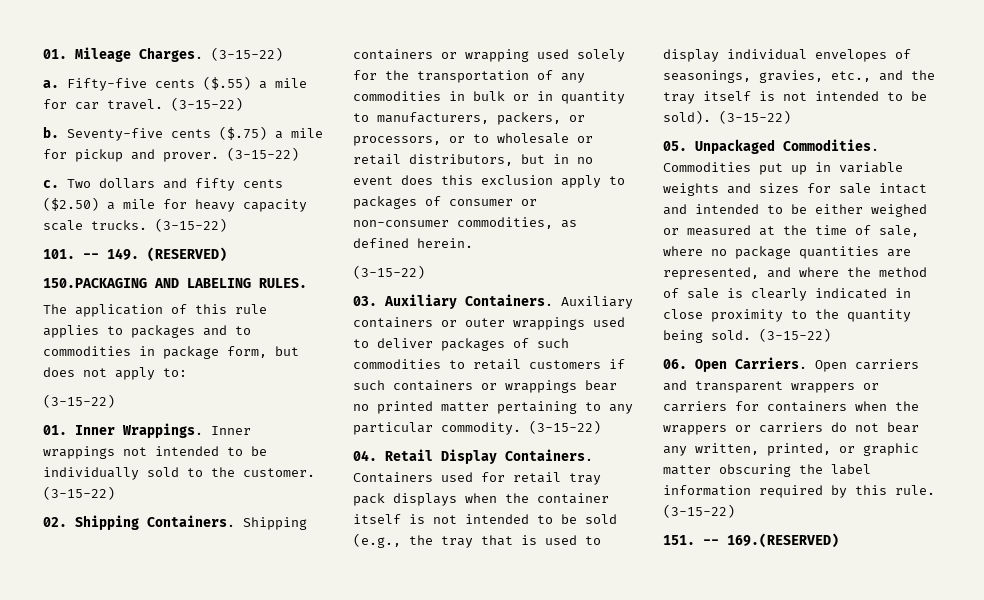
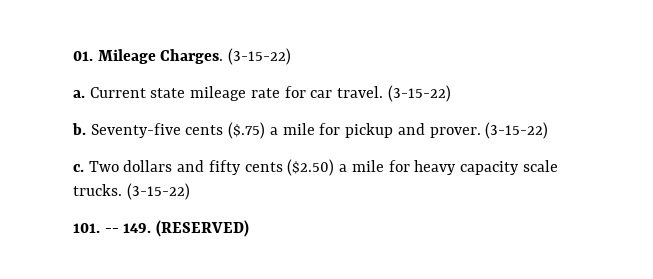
[67,76,307,91] Fifty-five cents ($.55) a mile -> [89,86,280,101] Current state mileage rate
[43,278,307,288] [43,304,267,317] [43,325,251,338] [43,346,299,359] [43,367,187,380] [43,394,115,408] [43,423,251,438] [43,446,267,459] [43,467,315,480] [43,486,115,500] [43,515,307,530] [353,49,625,62] [353,70,585,83] [353,91,625,104] [353,112,585,125] [353,133,593,146] [353,154,593,166] [353,175,625,188] [353,196,537,209] [353,217,577,229] [353,238,473,248] [353,265,425,279] [353,294,633,309] [353,317,625,330] [353,338,569,351] [353,359,625,370] [353,380,617,393] [353,401,633,414] [353,420,601,435] [353,449,593,464] [353,472,601,485] [353,493,609,506] [353,514,617,524] [353,533,601,548] [663,49,911,62] [663,70,935,83] [663,91,927,104] [663,110,791,124] [663,139,879,154] [663,162,903,175] [663,183,927,196] [663,204,927,217] [663,225,919,237] [663,246,911,259] [663,267,927,280] [663,288,911,301] [663,309,911,322] [663,328,831,343] [663,357,919,372] [663,380,879,393] [663,401,919,412] [663,422,919,435] [663,443,919,456] [663,464,871,477] [663,485,935,498] [663,504,735,518] [663,533,839,548] // 150.PACKAGING AND LABELING RULES. // The application of this rule applies to packages and to commodities in package form, but does not apply to: // (3-15-22) // 01. Inner Wrappings. Inner wrappings not intended to be individually sold to the customer. (3-15-22) // 02. Shipping Containers. Shipping containers or wrapping used solely for the transportation of any commodities in bulk or in quantity to manufacturers, packers, or processors, or to wholesale or retail distributors, but in no event does this exclusion apply to packages of consumer or non-consumer commodities, as defined herein. // (3-15-22) // 03. Auxiliary Containers. Auxiliary containers or outer wrappings used to deliver packages of such commodities to retail customers if such containers or wrappings bear no printed matter pertaining to any particular commodity. (3-15-22) // 04. Retail Display Containers. Containers used for retail tray pack displays when the container itself is not intended to be sold (e.g., the tray that is used to display individual envelopes of seasonings, gravies, etc., and the tray itself is not intended to be sold). (3-15-22) // 05. Unpackaged Commodities. Commodities put up in variable weights and sizes for sale intact and intended to be either weighed or measured at the time of sale, where no package quantities are represented, and where the method of sale is clearly indicated in close proximity to the quantity being sold. (3-15-22) // 06. Open Carriers. Open carriers and transparent wrappers or carriers for containers when the wrappers or carriers do not bear any written, printed, or graphic matter obscuring the label information required by this rule. (3-15-22) // 151. -- 169.(RESERVED) -> (250, 228) none

